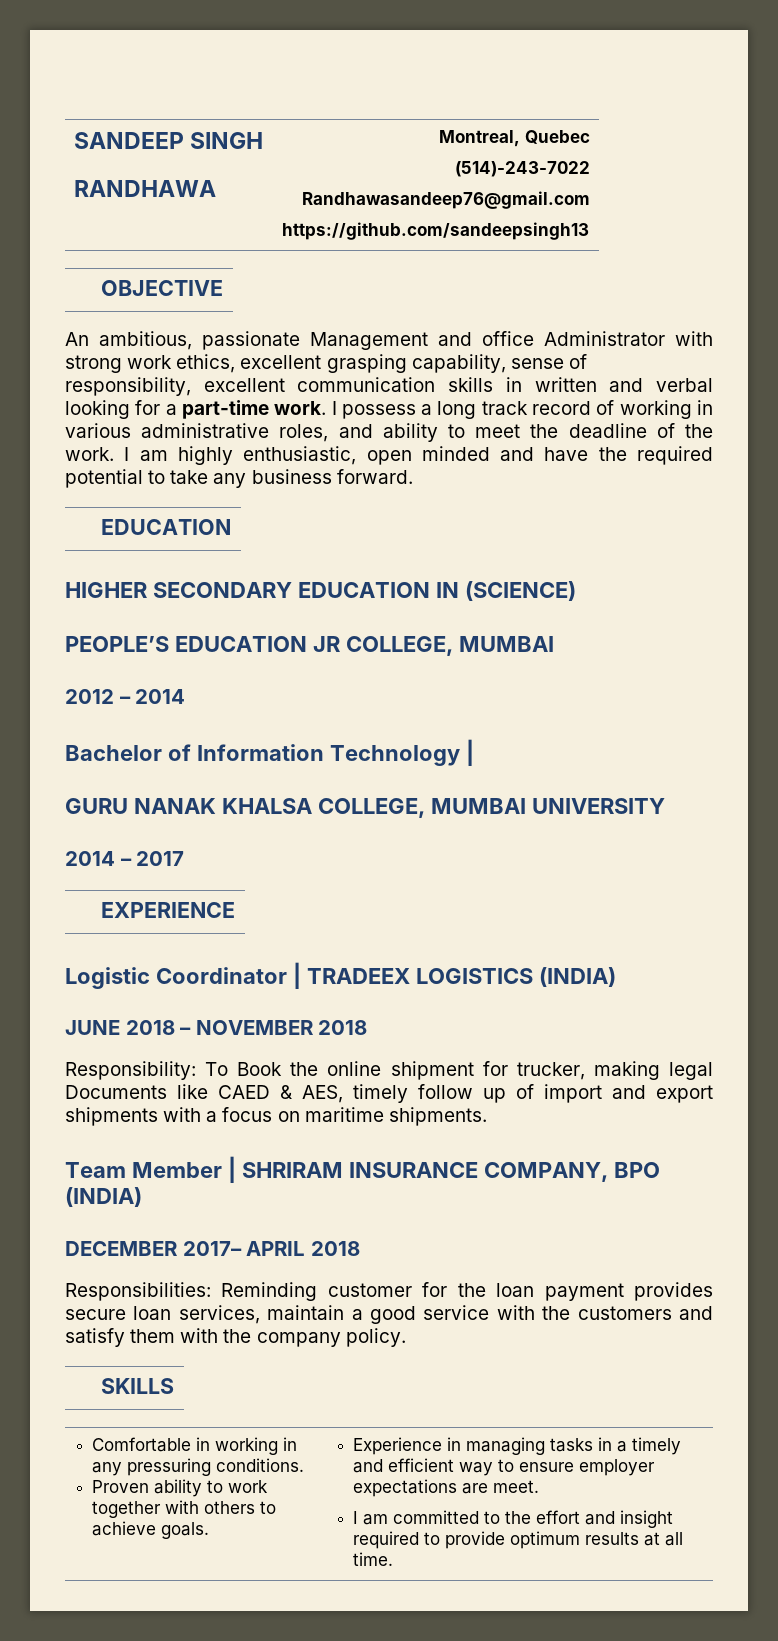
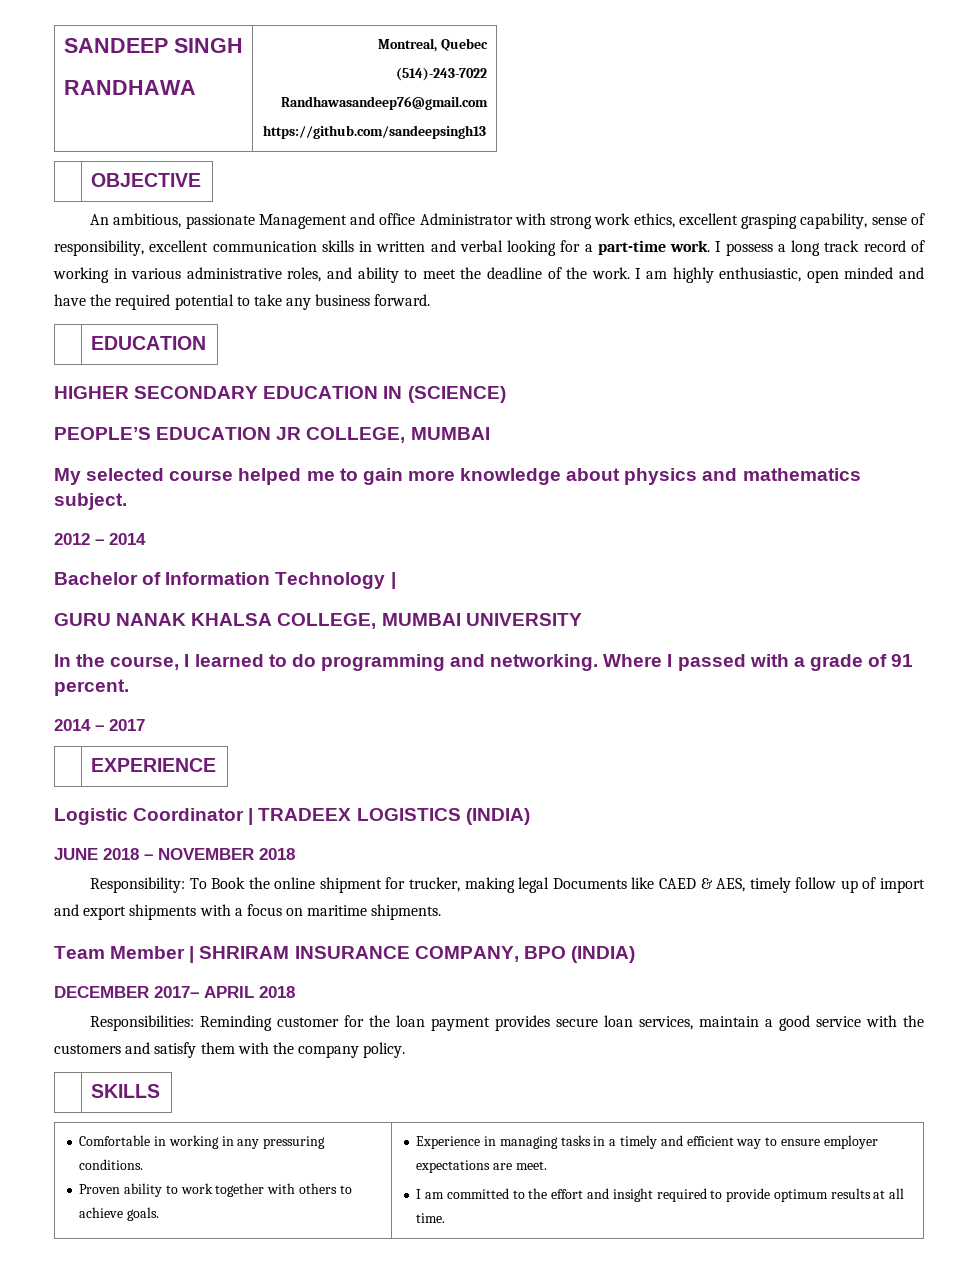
(554, 644) none -> [54,468,861,485] [54,493,127,510] // My selected course helped me to gain more knowledge about physics and mathematics subject.
(665, 806) none -> [54,654,914,671] [54,679,129,696] // In the course, I learned to do programming and networking. Where I passed with a grade of 91 percent.

